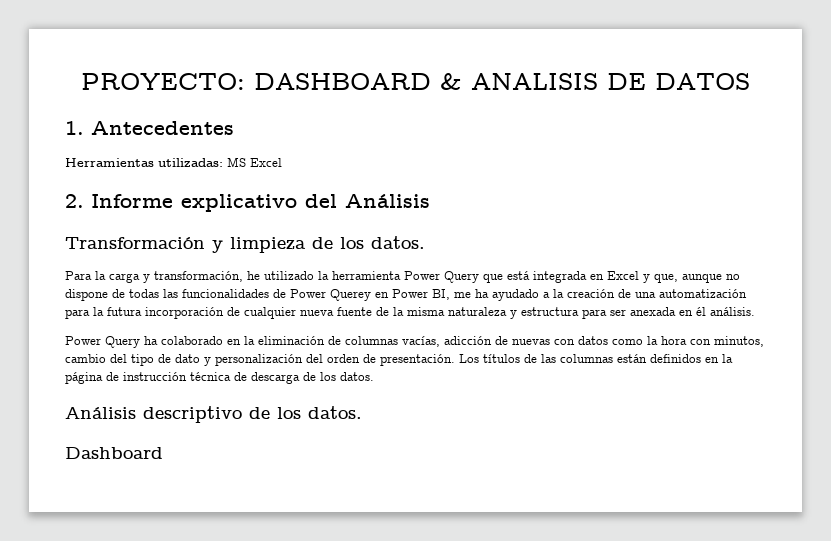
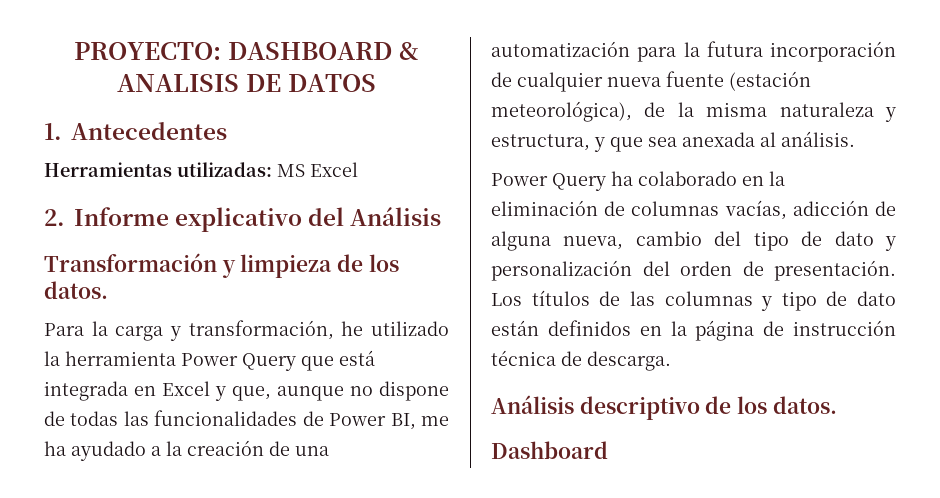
[330,289,428,301] Querey en Power -> (387, 419) none
(372, 311) none -> [729,71,811,91] [491,101,632,122] (estación meteorológica),
[521,307,706,319] estructura para ser anexada en él -> [491,132,776,152] estructura, y que sea anexada al
[512,336,764,347] nuevas con datos como la hora con minutos, -> [491,231,624,251] alguna nueva,
(613, 358) none -> [761,291,896,311] y tipo de dato
[251,372,374,384] descarga de los datos. -> [587,351,671,371] descarga.

